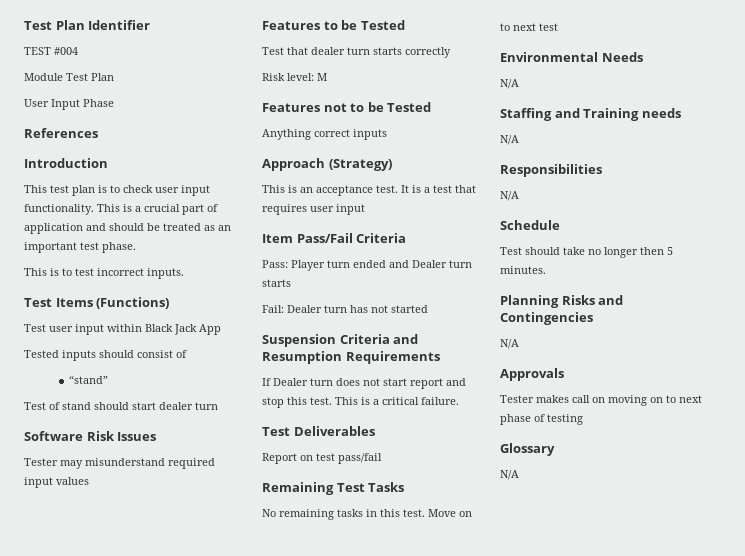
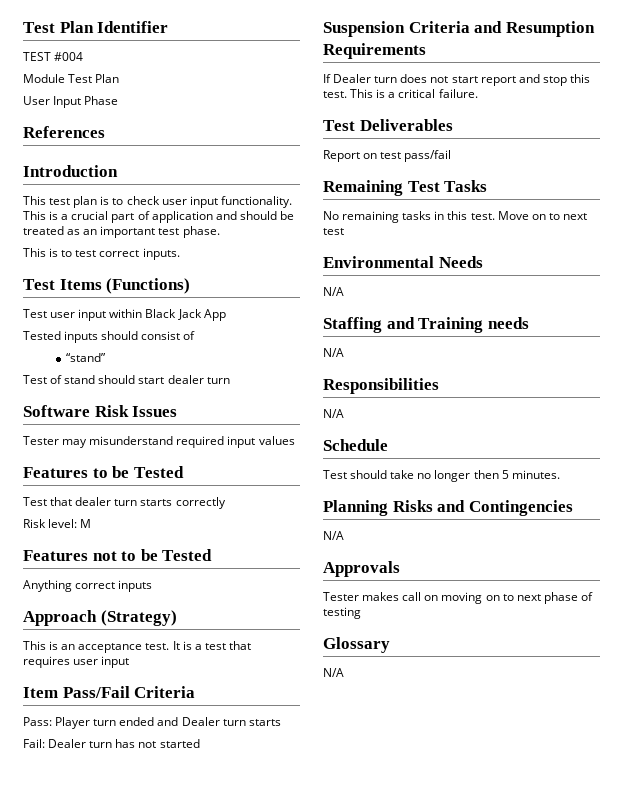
[97,268,144,276] incorrect -> [99,250,140,257] correct

